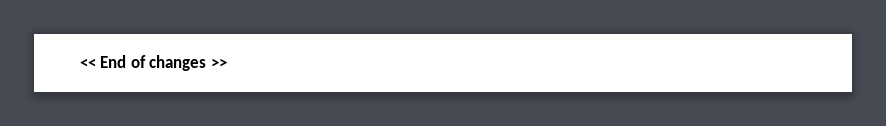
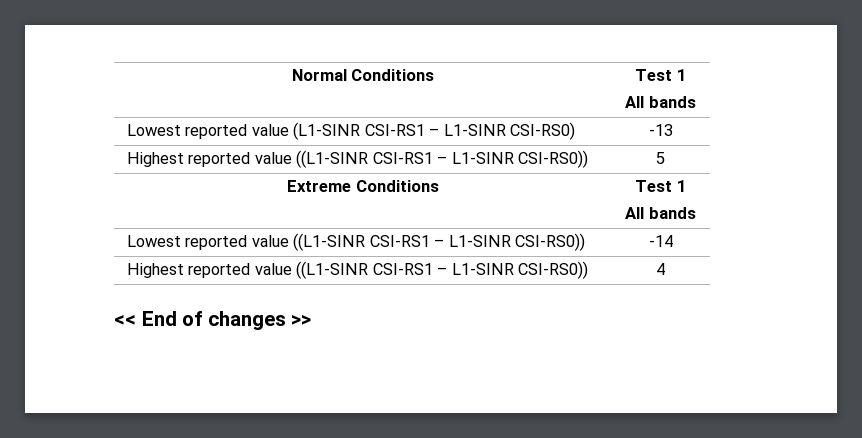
(80, 63) none -> [291,69,435,81] [635,69,686,81] [625,96,696,108] [126,122,576,140] [648,124,673,136] [126,150,589,168] [656,152,665,164] [287,180,439,192] [635,180,686,192] [625,207,696,219] [126,233,586,251] [648,235,673,247] [126,261,589,279] [656,263,665,275] Normal Conditions | Test 1 // All bands // Lowest reported value (L1-SINR CSI-RS1 – L1-SINR CSI-RS0) | -13 // Highest reported value ((L1-SINR CSI-RS1 – L1-SINR CSI-RS0)) | 5 // Extreme Conditions | Test 1 // All bands // Lowest reported value ((L1-SINR CSI-RS1 – L1-SINR CSI-RS0)) | -14 // Highest reported value ((L1-SINR CSI-RS1 – L1-SINR CSI-RS0)) | 4 //

